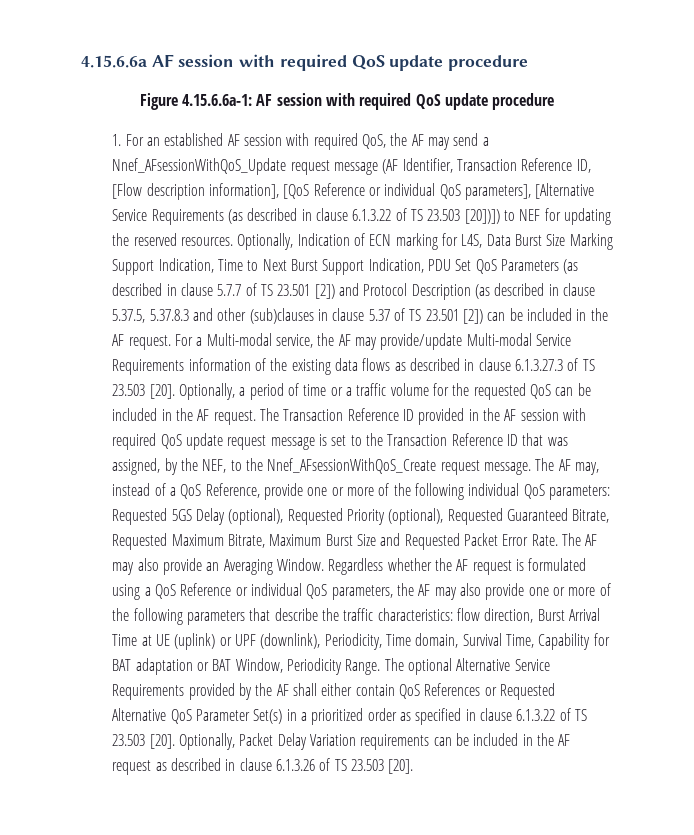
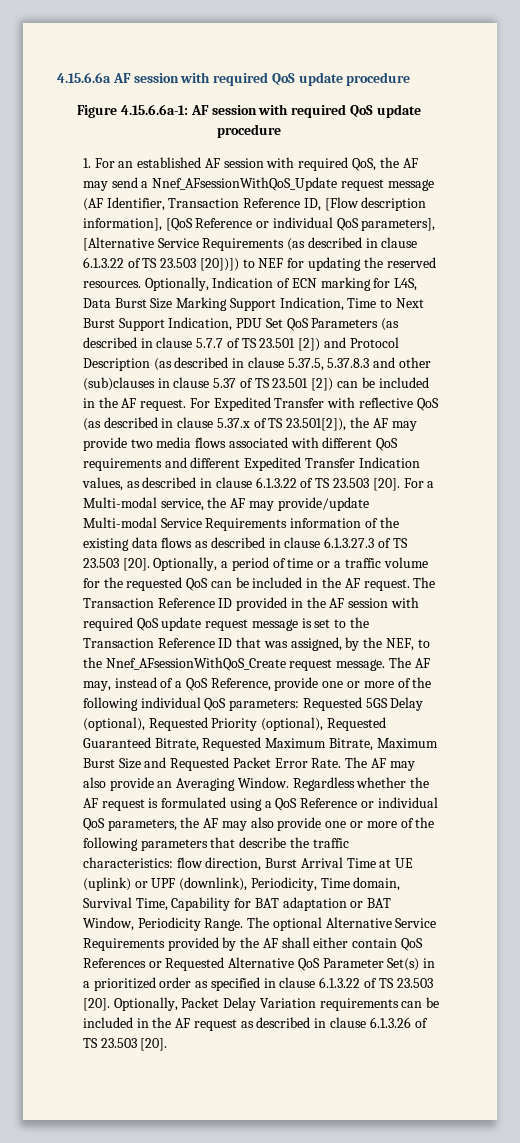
(194, 340) none -> [213,397,439,411] [82,417,417,431] [82,437,399,451] [82,457,420,471] [81,477,424,491] Expedited Transfer with reflective QoS (as described in clause 5.37.x of TS 23.501[2]), the AF may provide two media flows associated with different QoS requirements and different Expedited Transfer Indication values, as described in clause 6.1.3.22 of TS 23.503 [20]. For

